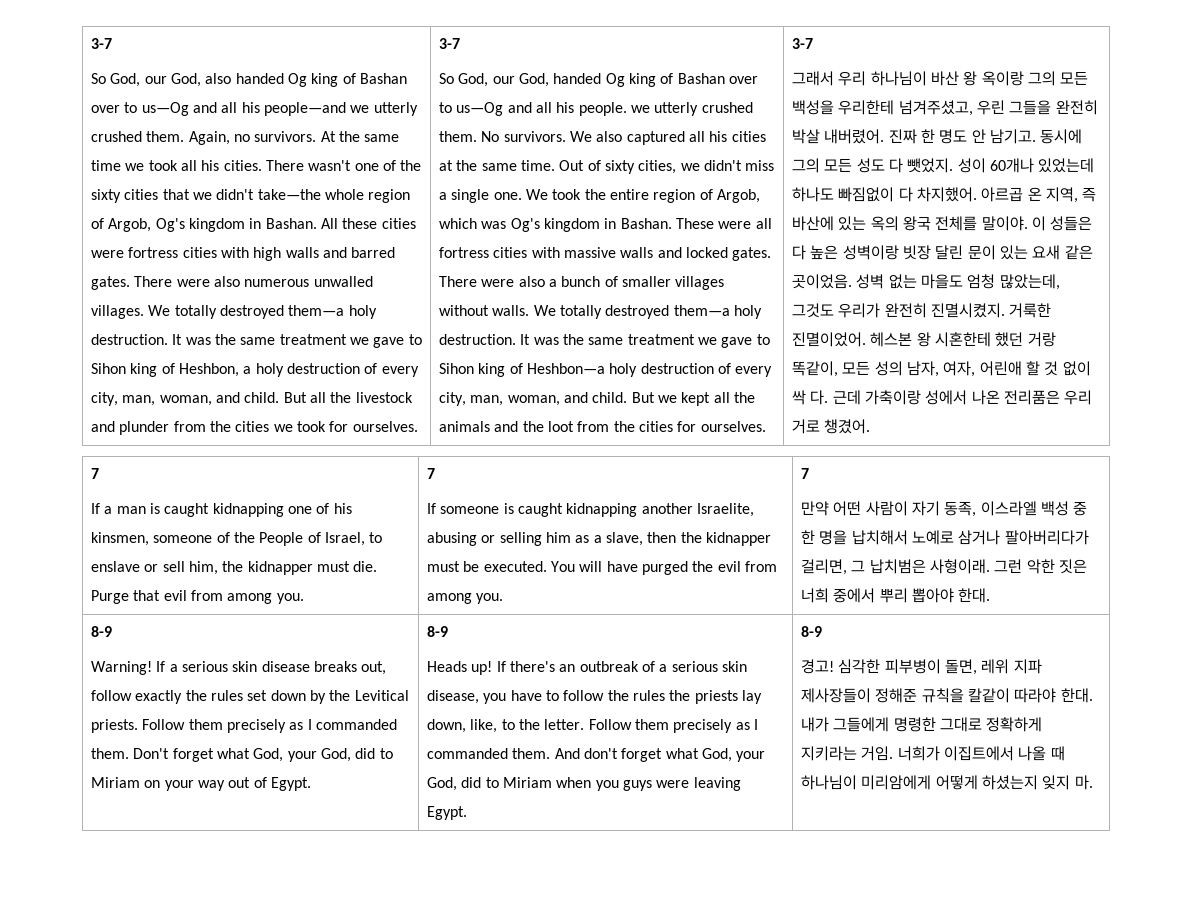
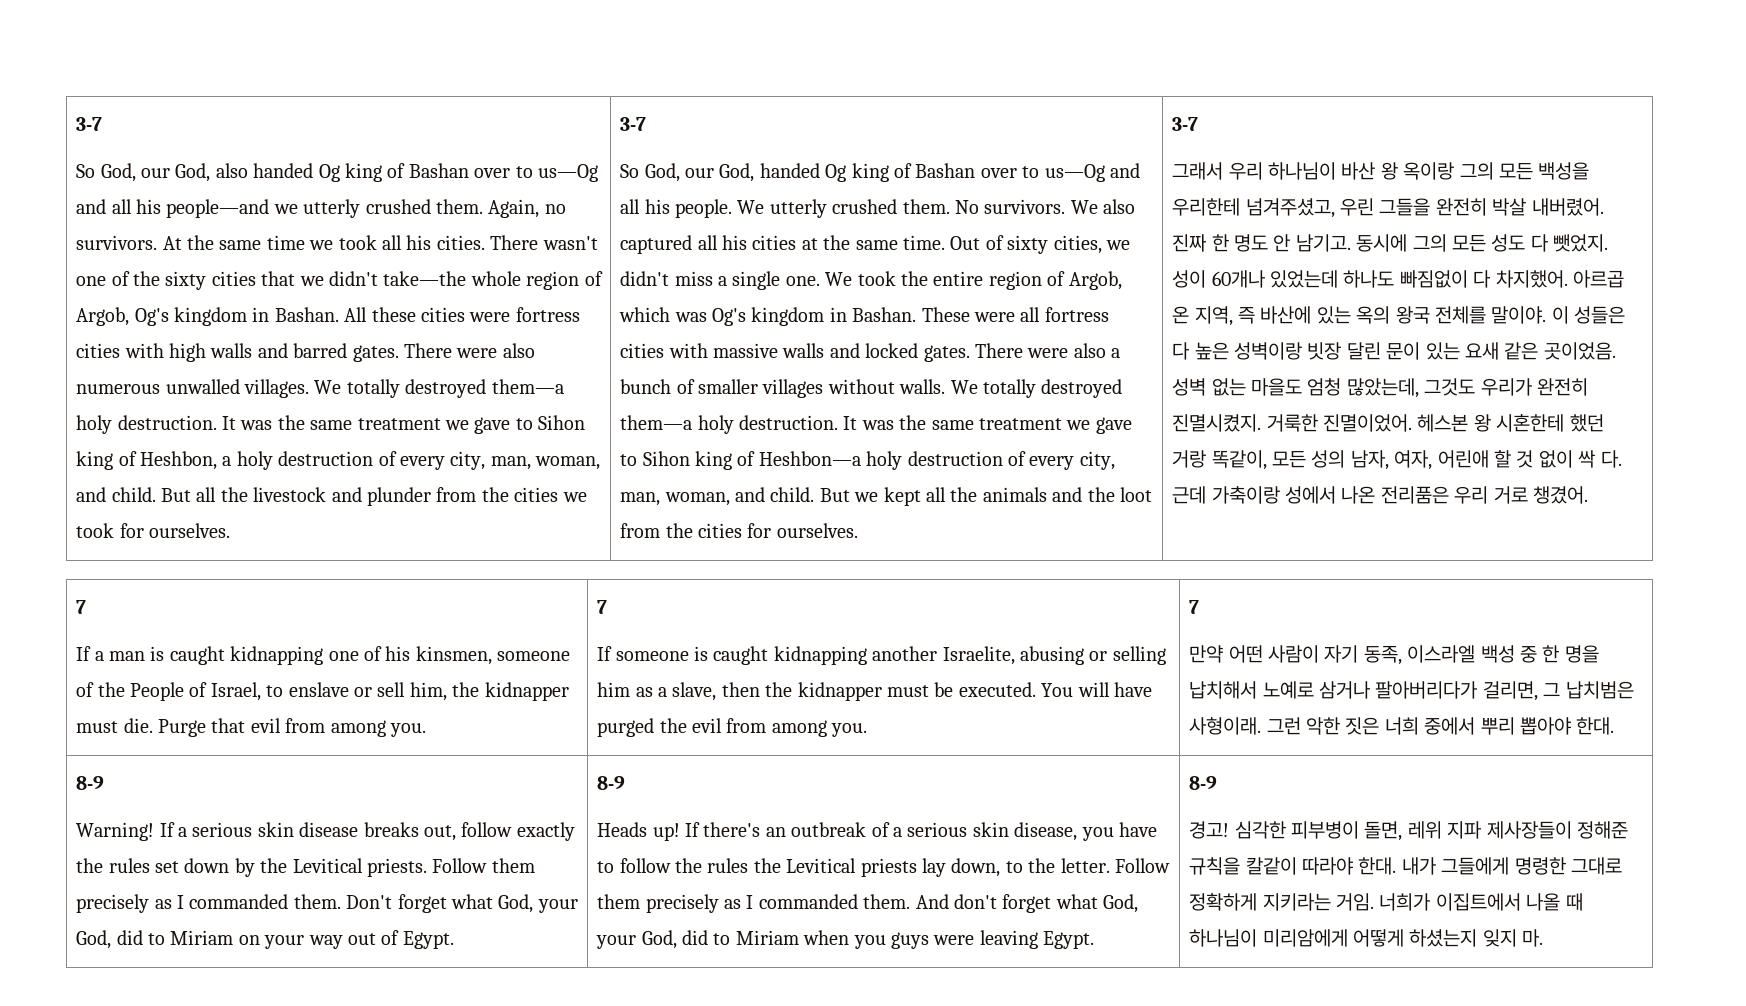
[630,105,650,113] we -> [737,200,765,214] We
(691, 695) none -> [786,858,857,873] Levitical
[470,719,498,733] like, -> (1001, 867) none

